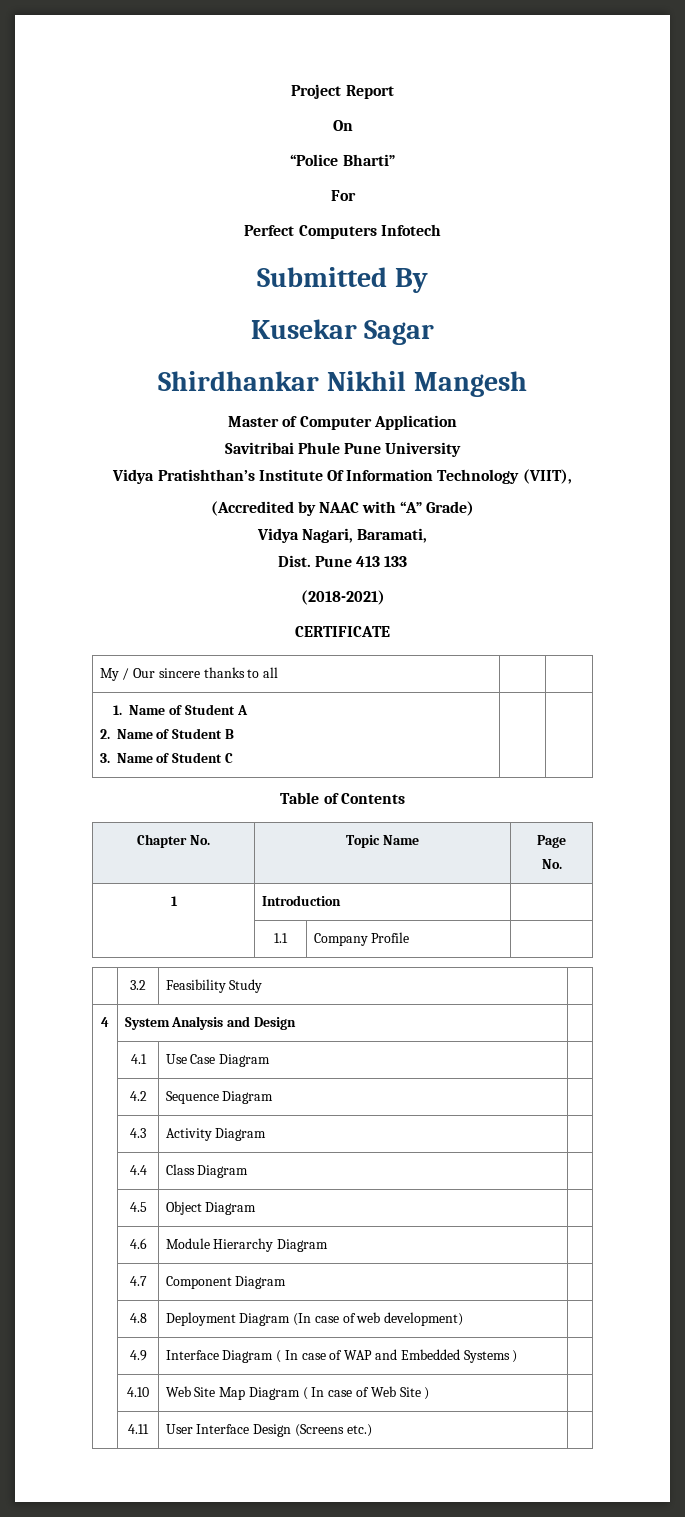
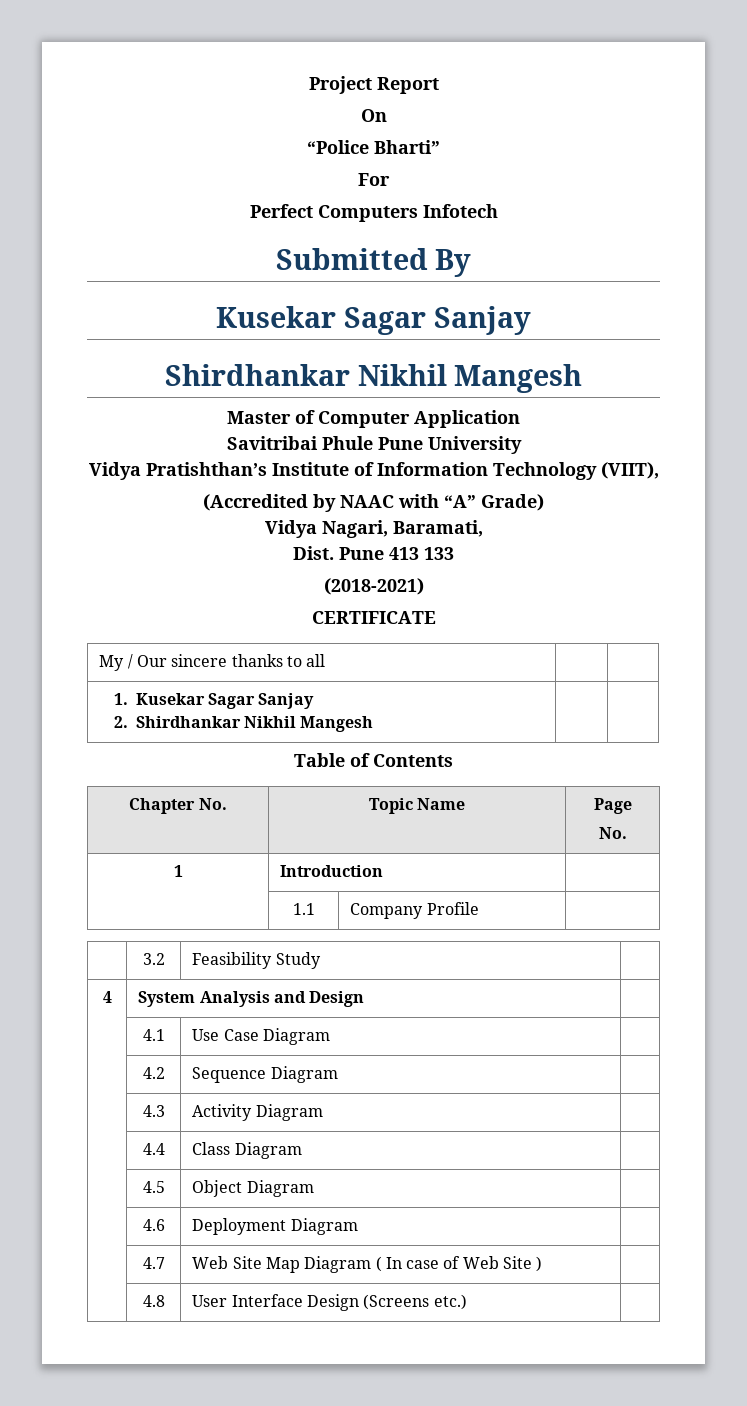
(435, 332) none -> [433,306,531,335] Sanjay
[327,470,344,481] Of -> [353,462,374,476] of
[129,704,248,715] [99,728,234,739] [99,752,233,763] Name of Student A // 2. Name of Student B // 3. Name of Student C -> [135,693,315,709] [113,716,374,732] Kusekar Sagar Sanjay // 2. Shirdhankar Nikhil Mangesh
[165,1238,274,1252] Module Hierarchy -> [192,1218,287,1235] Deployment
[165,1276,287,1289] [129,1313,147,1323] [165,1312,464,1326] [129,1350,147,1361] [165,1349,518,1363] [127,1387,149,1397] | Component Diagram | // | 4.8 | Deployment Diagram (In case of web development) | // | 4.9 | Interface Diagram ( In case of WAP and Embedded Systems ) | // | 4.10 -> (165, 1263) none
[128,1424,149,1434] 4.11 -> [142,1295,165,1307] 4.8

